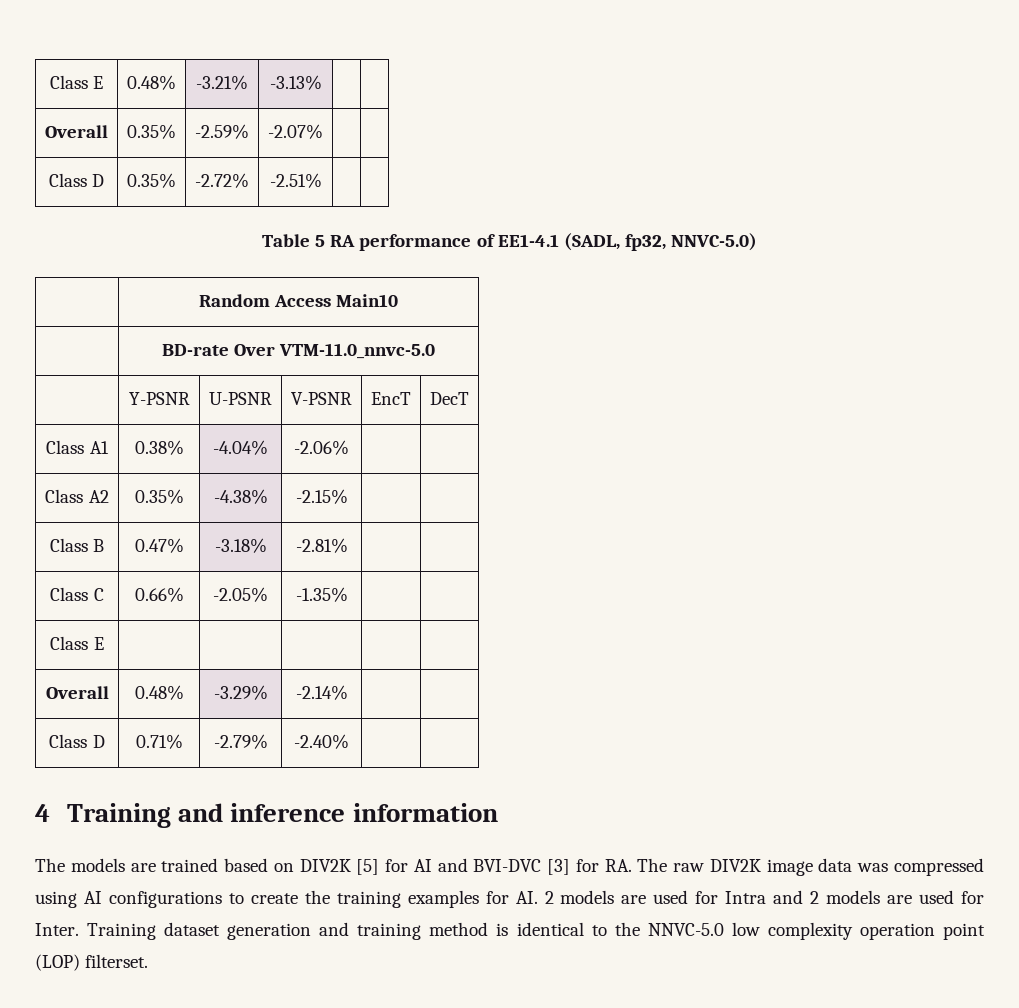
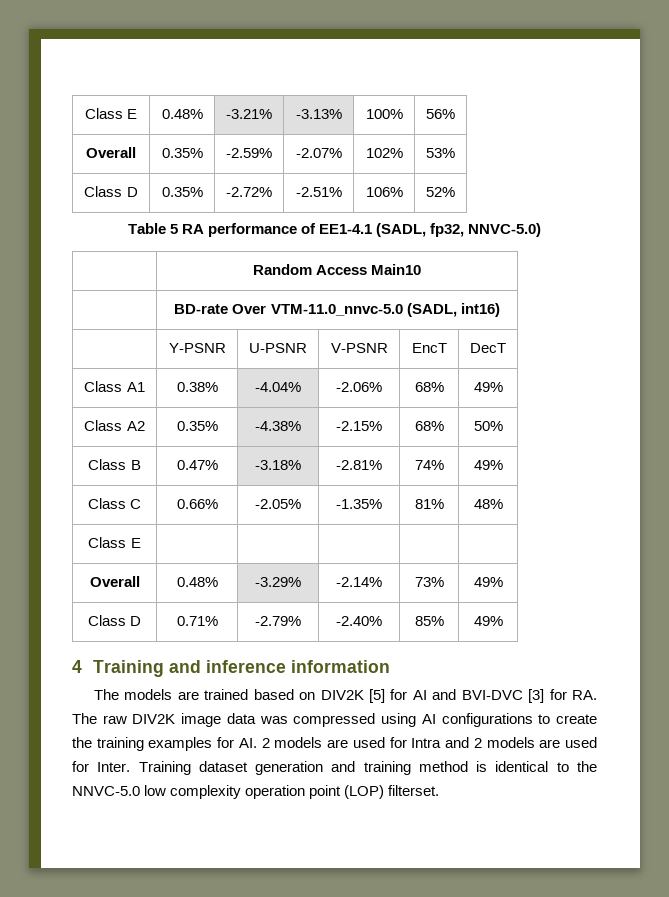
(322, 82) | -> [365,109,403,119] [426,109,455,119] 100% | 56%
(323, 131) | -> [365,148,403,158] [426,148,455,158] 102% | 53%
(322, 180) | -> [365,187,403,197] [426,187,455,197] 106% | 52%
(436, 351) none -> [406,303,500,317] (SADL, int16)
(349, 447) | -> [414,382,444,392] [473,382,503,392] 68% | 49%
(348, 496) | -> [414,421,444,431] [473,421,503,431] 68% | 50%
(348, 545) | -> [414,460,444,470] [473,460,503,470] 74% | 49%
(348, 594) | -> [414,499,444,509] [473,499,503,509] 81% | 48%
(348, 692) | -> [414,577,444,587] [473,577,503,587] 73% | 49%
(349, 741) | -> [414,616,444,626] [473,616,503,626] 85% | 49%

